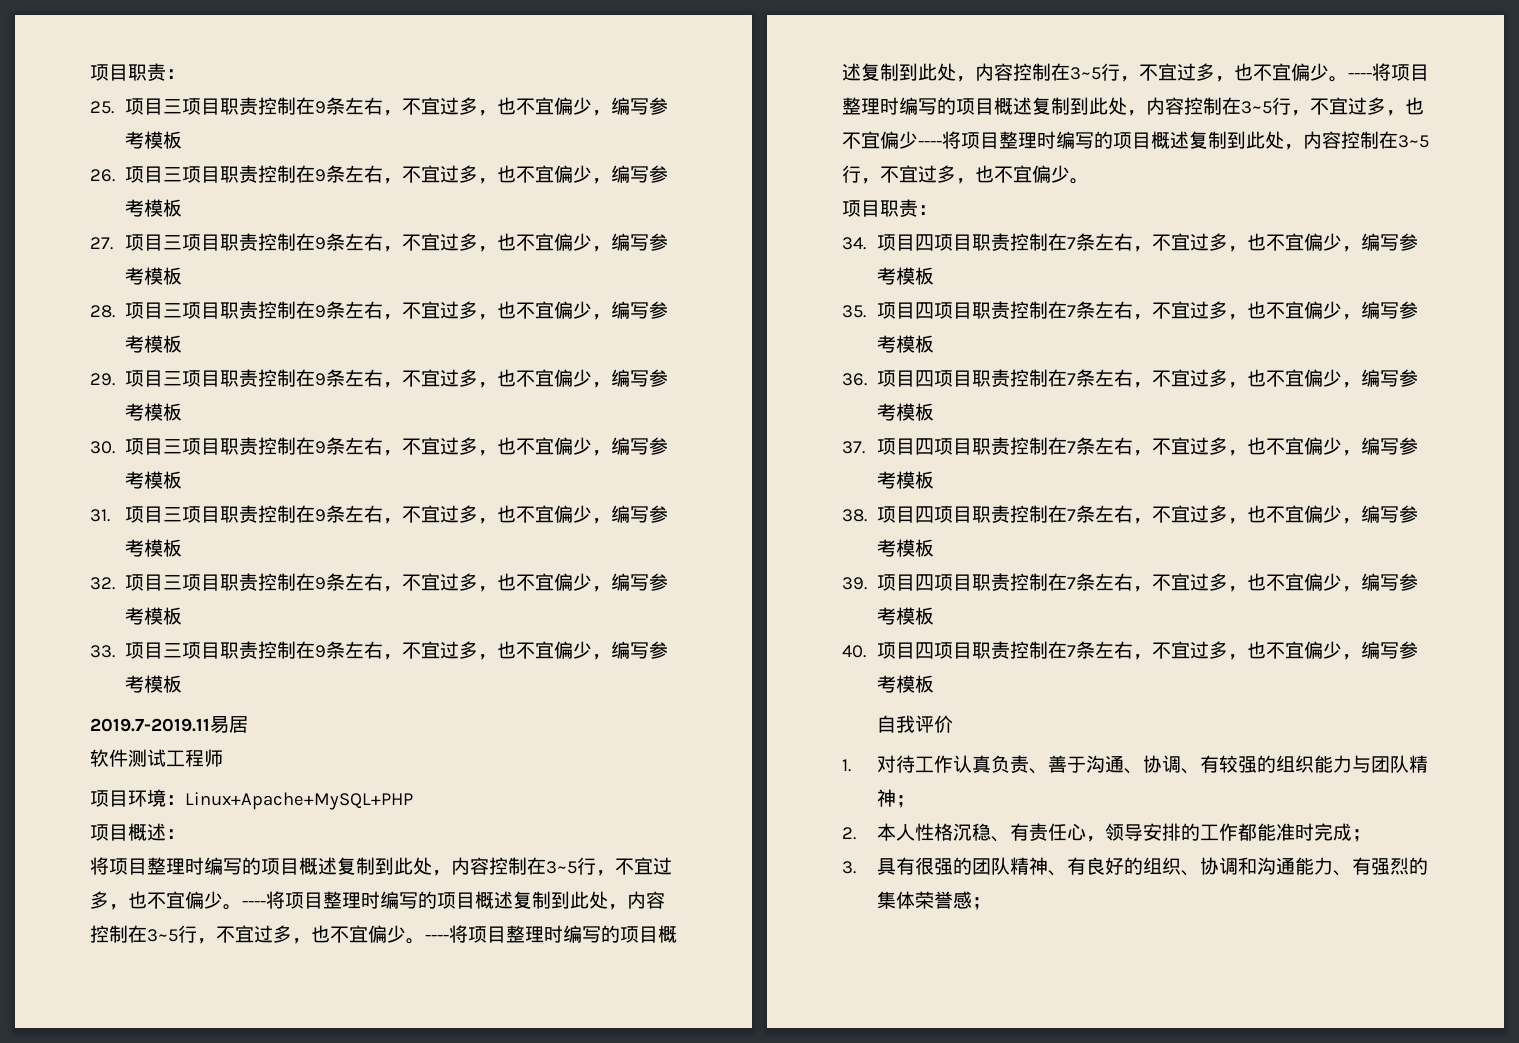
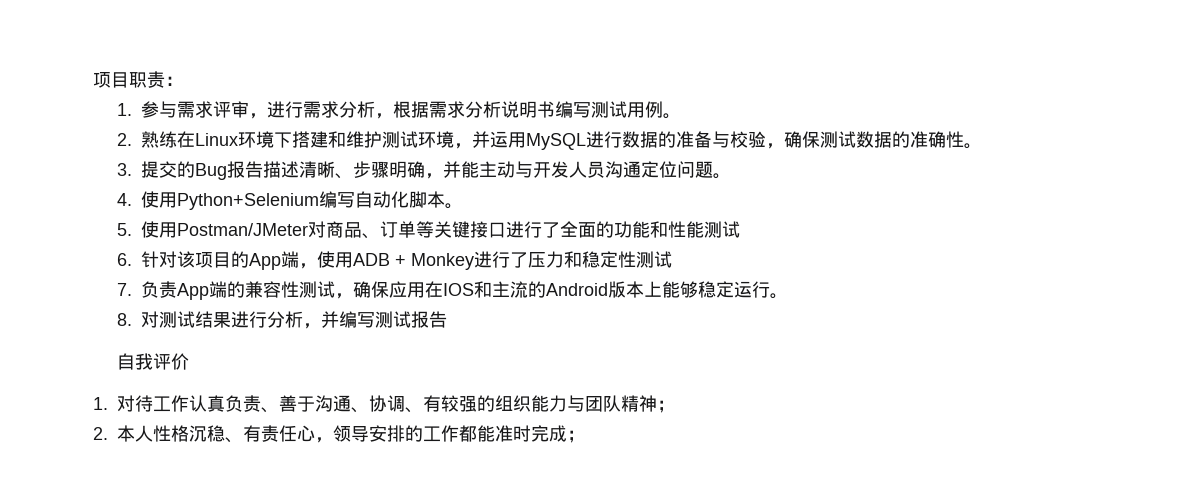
[90,63,185,81] [90,97,669,116] [125,131,183,149] [90,165,669,184] [125,199,183,217] [90,233,669,252] [125,267,183,285] [90,301,669,320] [125,335,183,353] [90,369,669,388] [125,403,183,421] [90,437,669,456] [125,471,183,489] [90,505,669,524] [125,539,183,557] [90,573,669,592] [125,607,183,625] [90,641,669,660] [125,675,183,693] [90,716,248,733] [90,749,223,767] [90,789,413,810] [90,823,185,841] [90,857,672,876] [90,891,665,910] [90,925,677,944] [842,63,1429,82] [842,97,1424,116] [842,131,1429,150] [842,165,1089,184] [842,199,937,217] [842,233,1419,252] [877,267,935,285] [842,301,1419,320] [877,335,935,353] [842,369,1419,388] [877,403,935,421] [842,437,1419,456] [877,471,935,489] [842,505,1419,524] [877,539,935,557] [842,573,1419,592] [877,607,935,625] [842,641,1419,660] [877,675,935,693] 项目职责： // 25.项目三项目职责控制在9条左右，不宜过多，也不宜偏少，编写参考模板 // 26.项目三项目职责控制在9条左右，不宜过多，也不宜偏少，编写参考模板 // 27.项目三项目职责控制在9条左右，不宜过多，也不宜偏少，编写参考模板 // 28.项目三项目职责控制在9条左右，不宜过多，也不宜偏少，编写参考模板 // 29.项目三项目职责控制在9条左右，不宜过多，也不宜偏少，编写参考模板 // 30.项目三项目职责控制在9条左右，不宜过多，也不宜偏少，编写参考模板 // 31.项目三项目职责控制在9条左右，不宜过多，也不宜偏少，编写参考模板 // 32.项目三项目职责控制在9条左右，不宜过多，也不宜偏少，编写参考模板 // 33.项目三项目职责控制在9条左右，不宜过多，也不宜偏少，编写参考模板 // 2019.7-2019.11易居 // 软件测试工程师 // 项目环境：Linux+Apache+MySQL+PHP // 项目概述： // 将项目整理时编写的项目概述复制到此处，内容控制在3~5行，不宜过多，也不宜偏少。----将项目整理时编写的项目概述复制到此处，内容控制在3~5行，不宜过多，也不宜偏少。----将项目整理时编写的项目概述复制到此处，内容控制在3~5行，不宜过多，也不宜偏少。----将项目整理时编写的项目概述复制到此处，内容控制在3~5行，不宜过多，也不宜偏少----将项目整理时编写的项目概述复制到此处，内容控制在3~5行，不宜过多，也不宜偏少。 // 项目职责： // 34.项目四项目职责控制在7条左右，不宜过多，也不宜偏少，编写参考模板 // 35.项目四项目职责控制在7条左右，不宜过多，也不宜偏少，编写参考模板 // 36.项目四项目职责控制在7条左右，不宜过多，也不宜偏少，编写参考模板 // 37.项目四项目职责控制在7条左右，不宜过多，也不宜偏少，编写参考模板 // 38.项目四项目职责控制在7条左右，不宜过多，也不宜偏少，编写参考模板 // 39.项目四项目职责控制在7条左右，不宜过多，也不宜偏少，编写参考模板 // 40.项目四项目职责控制在7条左右，不宜过多，也不宜偏少，编写参考模板 -> [93,71,183,88] [116,101,681,119] [116,131,982,150] [116,161,731,180] [116,191,463,210] [116,221,740,239] [116,251,672,270] [116,281,788,300] [116,311,447,329] 项目职责： // 1.参与需求评审，进行需求分析，根据需求分析说明书编写测试用例。 // 2.熟练在Linux环境下搭建和维护测试环境，并运用MySQL进行数据的准备与校验，确保测试数据的准确性。 // 3.提交的Bug报告描述清晰、步骤明确，并能主动与开发人员沟通定位问题。 // 4.使用Python+Selenium编写自动化脚本。 // 5.使用Postman/JMeter对商品、订单等关键接口进行了全面的功能和性能测试 // 6.针对该项目的App端，使用ADB + Monkey进行了压力和稳定性测试 // 7.负责App端的兼容性测试，确保应用在IOS和主流的Android版本上能够稳定运行。 // 8.对测试结果进行分析，并编写测试报告
[842,857,1429,876] [877,891,992,910] // 3.具有很强的团队精神、有良好的组织、协调和沟通能力、有强烈的集体荣誉感； -> (585, 436) none

